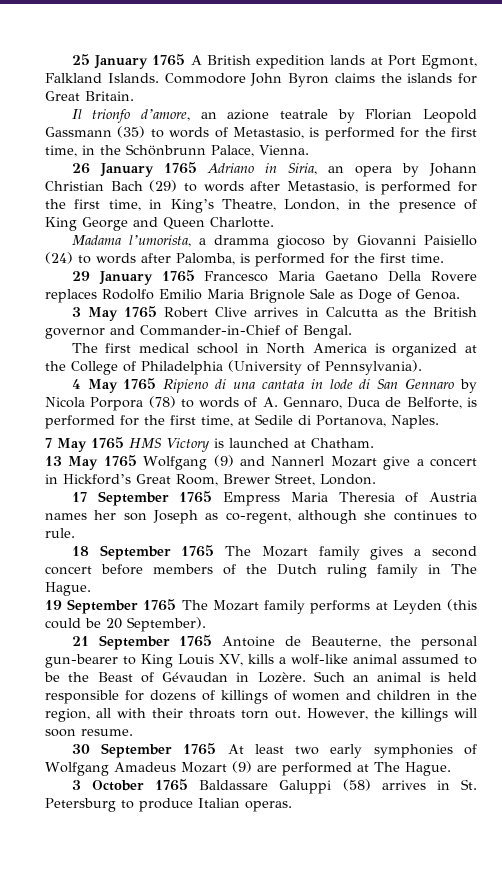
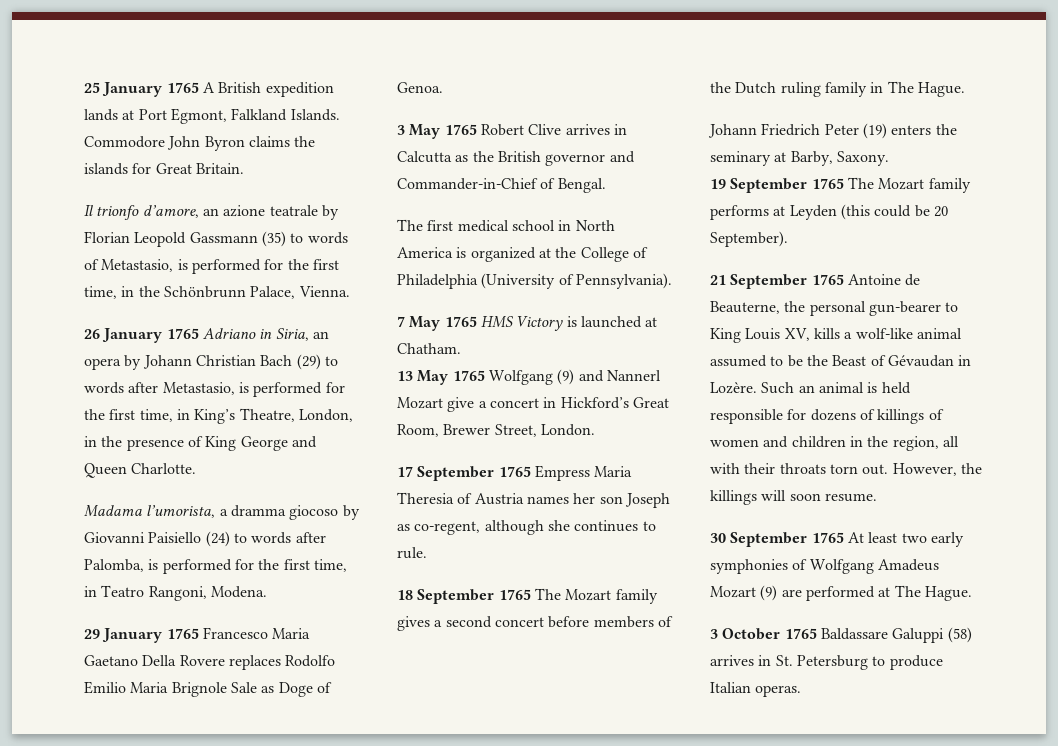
[411,253,444,263] time. -> [313,559,347,572] [84,585,267,601] time, in Teatro Rangoni, Modena.
[71,378,477,393] [45,396,477,411] [45,414,439,429] // 4 May 1765 Ripieno di una cantata in lode di San Gennaro by Nicola Porpora (78) to words of A. Gennaro, Duca de Belforte, is performed for the first time, at Sedile di Portanova, Naples. -> (672, 281) none
(91, 589) none -> [708,123,957,139] [710,151,889,166] // Johann Friedrich Peter (19) enters the seminary at Barby, Saxony.

